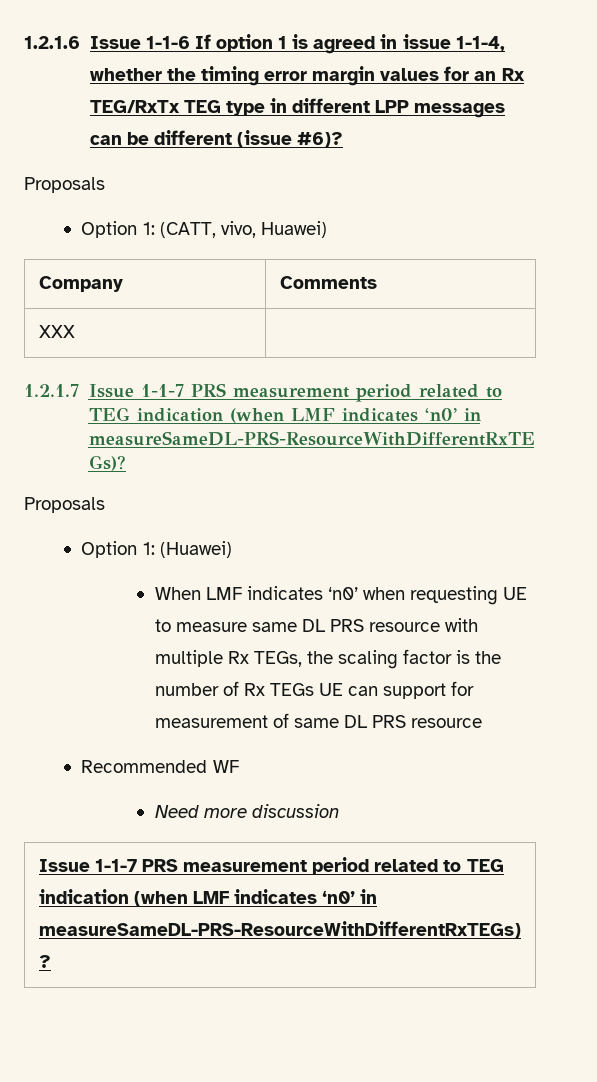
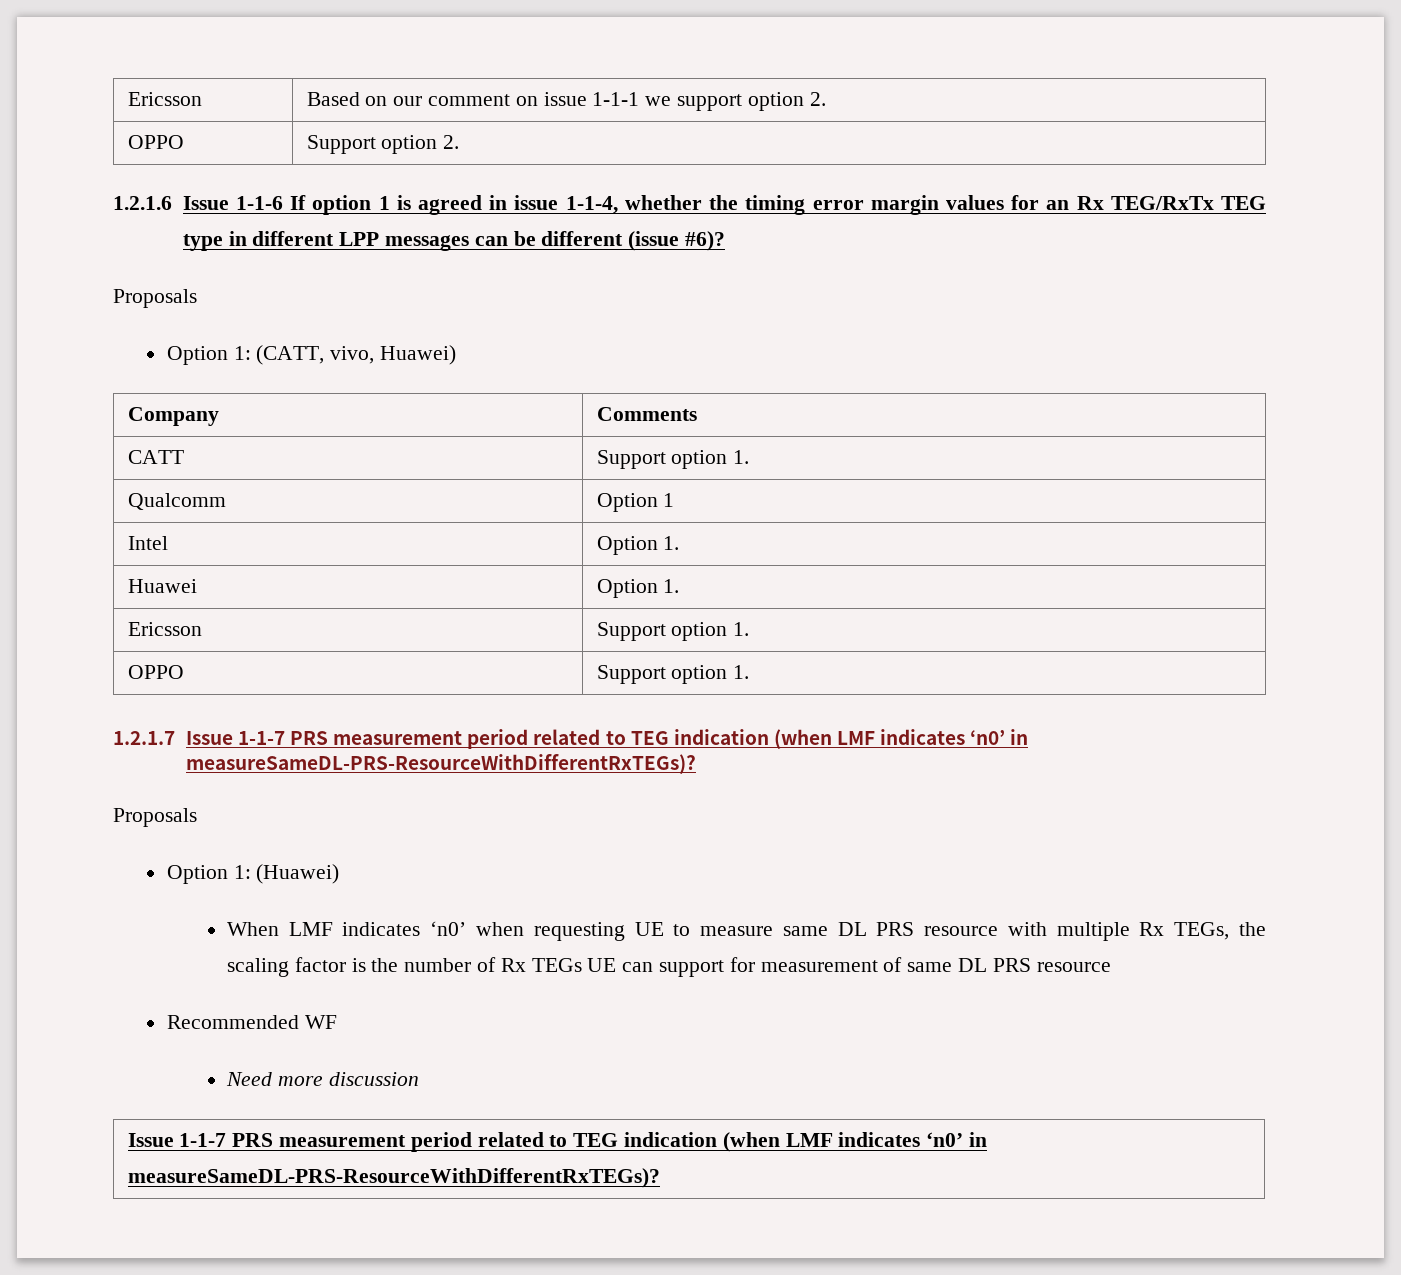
(24, 42) none -> [127,92,202,106] [306,92,826,111] [127,135,184,149] [306,135,460,154] Ericsson | Based on our comment on issue 1-1-1 we support option 2. // OPPO | Support option 2. //
[38,325,75,338] XXX | -> [127,450,184,464] [596,450,750,469] [127,493,226,510] [596,493,675,512] [127,536,168,550] [596,536,680,555] [127,579,197,593] [596,579,680,598] [127,622,202,636] [596,622,750,641] [127,665,184,679] [596,665,750,684] CATT | Support option 1. // Qualcomm | Option 1 // Intel | Option 1. // Huawei | Option 1. // Ericsson | Support option 1. // OPPO | Support option 1.

